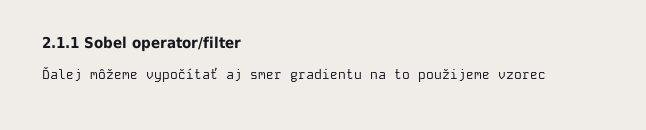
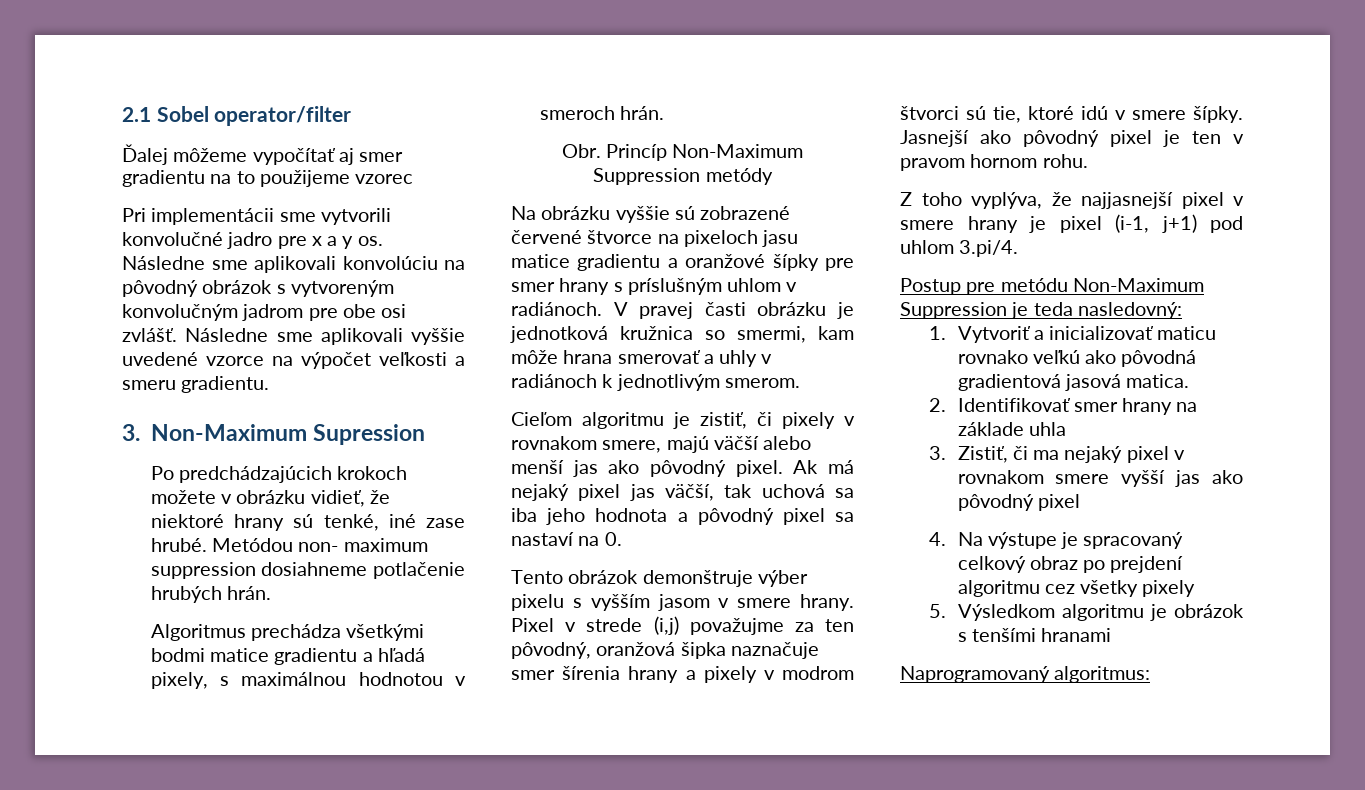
[42,36,79,48] 2.1.1 -> [122,107,151,122] 2.1
(546, 75) none -> [122,208,391,225] [122,232,383,249] [122,256,465,273] [122,280,394,297] [122,304,407,321] [122,328,465,345] [122,352,465,369] [122,376,270,393] [122,424,425,445] [150,466,408,483] [150,490,390,507] [150,514,465,531] [150,538,428,552] [150,562,466,579] [150,586,272,603] [150,624,425,641] [150,648,425,665] [150,672,466,689] [539,106,665,120] [561,144,804,161] [593,168,773,185] [511,206,791,223] [511,230,799,247] [511,254,854,271] [511,278,798,295] [511,302,854,319] [510,326,854,343] [511,350,773,367] [511,374,800,391] [511,412,855,429] [511,436,812,453] [511,460,854,477] [511,484,854,501] [511,508,854,525] [511,532,622,546] [511,570,808,587] [511,594,854,611] [511,616,854,635] [511,642,819,659] [511,666,854,683] [900,106,1243,123] [900,130,1244,147] [900,154,1088,171] [900,192,1244,209] [900,214,1243,233] [900,240,1019,257] [900,278,1204,295] [900,302,1182,319] [928,326,1217,343] [957,350,1197,367] [957,374,1190,391] [928,398,1198,415] [957,422,1066,436] [928,446,1185,463] [957,470,1243,487] [957,494,1080,511] [928,532,1184,549] [957,556,1184,573] [957,580,1196,597] [928,604,1244,621] [957,628,1112,642] [900,666,1151,683] // Pri implementácii sme vytvorili konvolučné jadro pre x a y os. Následne sme aplikovali konvolúciu na pôvodný obrázok s vytvoreným konvolučným jadrom pre obe osi zvlášť. Následne sme aplikovali vyššie uvedené vzorce na výpočet veľkosti a smeru gradientu. // 3. Non-Maximum Supression // Po predchádzajúcich krokoch možete v obrázku vidieť, že niektoré hrany sú tenké, iné zase hrubé. Metódou non- maximum suppression dosiahneme potlačenie hrubých hrán. // Algoritmus prechádza všetkými bodmi matice gradientu a hľadá pixely, s maximálnou hodnotou v smeroch hrán. // Obr. Princíp Non-Maximum Suppression metódy // Na obrázku vyššie sú zobrazené červené štvorce na pixeloch jasu matice gradientu a oranžové šípky pre smer hrany s príslušným uhlom v radiánoch. V pravej časti obrázku je jednotková kružnica so smermi, kam môže hrana smerovať a uhly v radiánoch k jednotlivým smerom. // Cieľom algoritmu je zistiť, či pixely v rovnakom smere, majú väčší alebo menší jas ako pôvodný pixel. Ak má nejaký pixel jas väčší, tak uchová sa iba jeho hodnota a pôvodný pixel sa nastaví na 0. // Tento obrázok demonštruje výber pixelu s vyšším jasom v smere hrany. Pixel v strede (i,j) považujme za ten pôvodný, oranžová šipka naznačuje smer šírenia hrany a pixely v modrom štvorci sú tie, ktoré idú v smere šípky. Jasnejší ako pôvodný pixel je ten v pravom hornom rohu. // Z toho vyplýva, že najjasnejší pixel v smere hrany je pixel (i-1, j+1) pod uhlom 3.pi/4. // Postup pre metódu Non-Maximum Suppression je teda nasledovný: // 1. Vytvoriť a inicializovať maticu rovnako veľkú ako pôvodná gradientová jasová matica. // 2. Identifikovať smer hrany na základe uhla // 3. Zistiť, či ma nejaký pixel v rovnakom smere vyšší jas ako pôvodný pixel // 4. Na výstupe je spracovaný celkový obraz po prejdení algoritmu cez všetky pixely // 5. Výsledkom algoritmu je obrázok s tenšími hranami // Naprogramovaný algoritmus:

